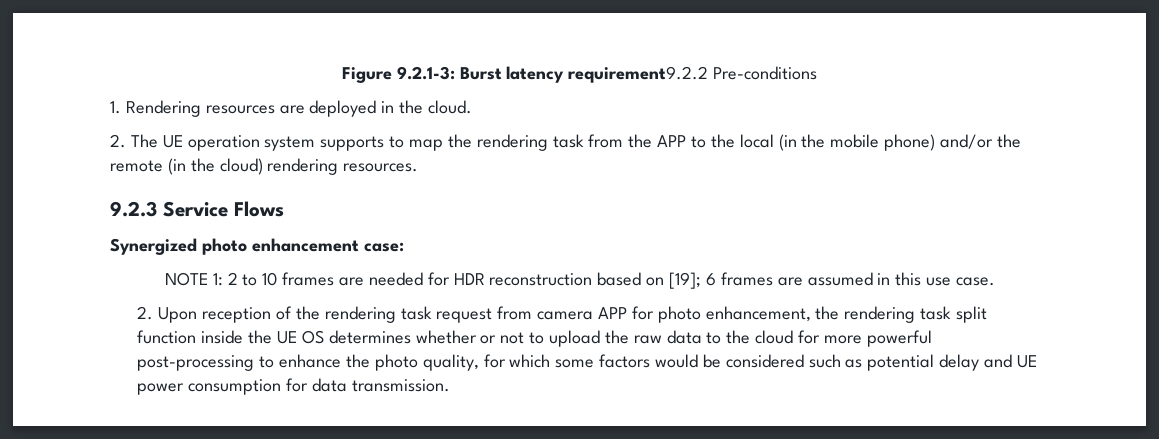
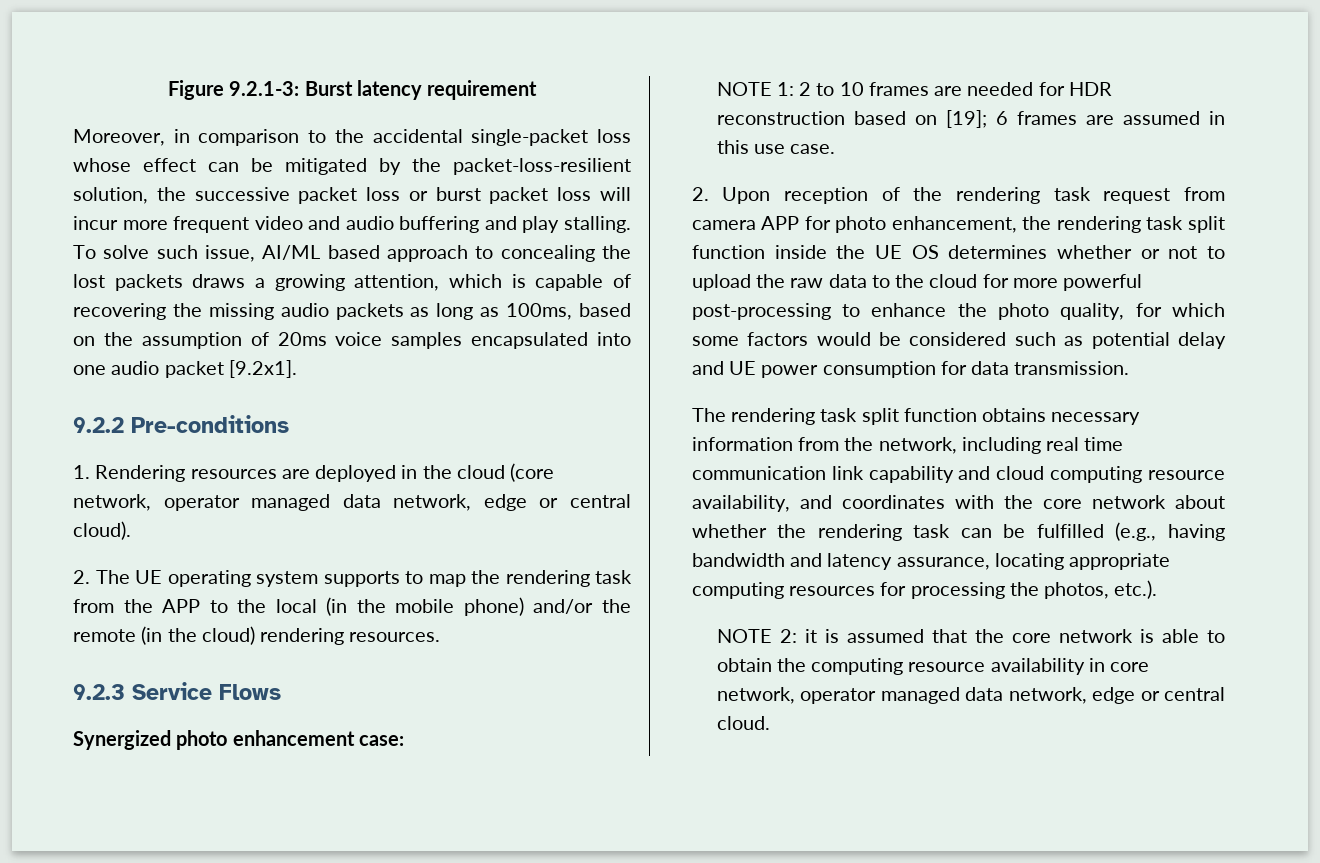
[568,66,709,83] requirement9.2.2 -> [427,80,538,100] [73,129,631,146] [73,158,631,175] [73,187,631,204] [73,216,631,233] [73,245,631,262] [73,274,631,291] [73,303,632,320] [73,332,631,349] [73,360,297,378] [73,417,124,433] requirement // Moreover, in comparison to the accidental single-packet loss whose effect can be mitigated by the packet-loss-resilient solution, the successive packet loss or burst packet loss will incur more frequent video and audio buffering and play stalling. To solve such issue, AI/ML based approach to concealing the lost packets draws a growing attention, which is capable of recovering the missing audio packets as long as 100ms, based on the assumption of 20ms voice samples encapsulated into one audio packet [9.2x1]. // 9.2.2
[428,100,473,114] cloud. -> [456,463,555,482] [73,494,631,511] [73,521,131,540] cloud (core network, operator managed data network, edge or central cloud).
[187,135,260,151] operation -> [167,570,251,587] operating
(450, 385) none -> [691,408,1141,425] [691,437,1124,454] [691,466,1225,483] [691,495,1225,512] [691,522,1225,541] [691,553,1171,570] [691,580,1158,599] [716,629,1225,643] [716,658,1150,675] [716,687,1225,704] [716,716,770,730] // The rendering task split function obtains necessary information from the network, including real time communication link capability and cloud computing resource availability, and coordinates with the core network about whether the rendering task can be fulfilled (e.g., having bandwidth and latency assurance, locating appropriate computing resources for processing the photos, etc.). // NOTE 2: it is assumed that the core network is able to obtain the computing resource availability in core network, operator managed data network, edge or central cloud.

